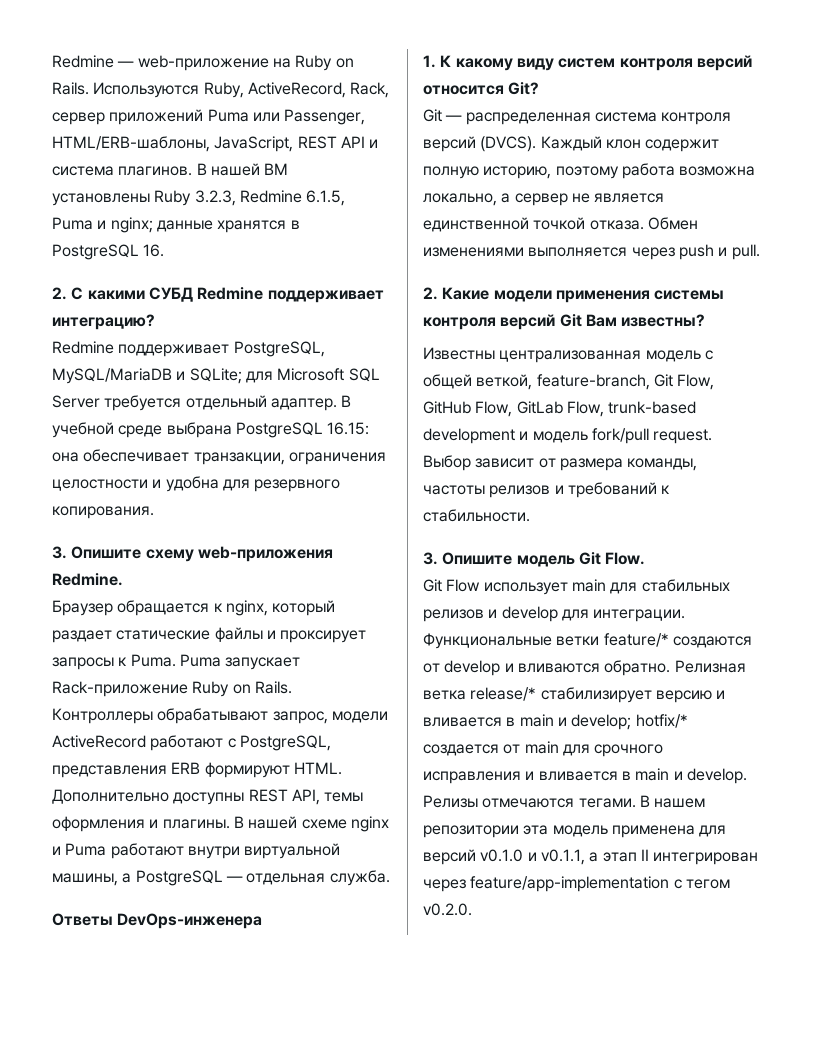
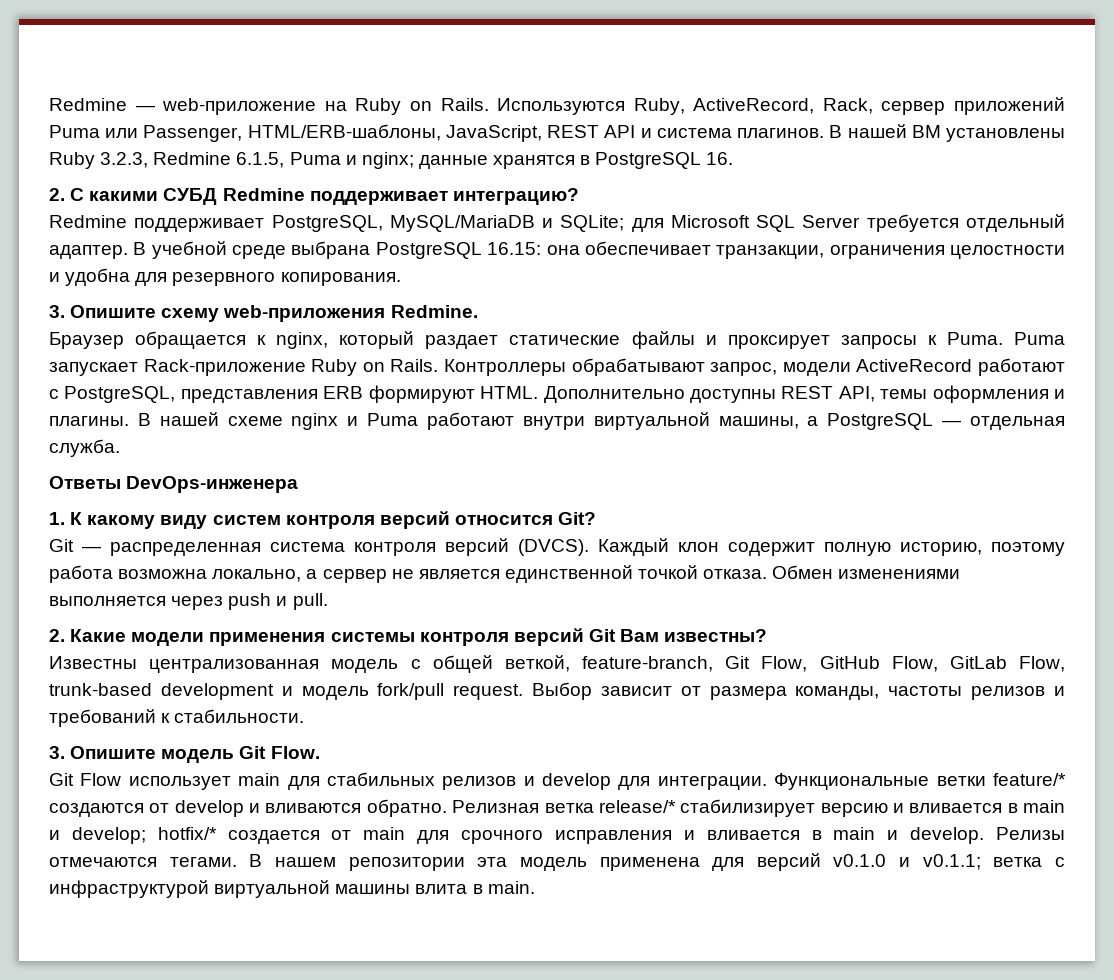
[540,849,759,865] [423,876,730,892] [423,903,472,916] v0.1.1, а этап II интегрирован через feature/app-implementation с тегом v0.2.0. -> [922,854,1065,870] [49,880,535,898] v0.1.1; ветка с инфраструктурой виртуальной машины влита в main.

